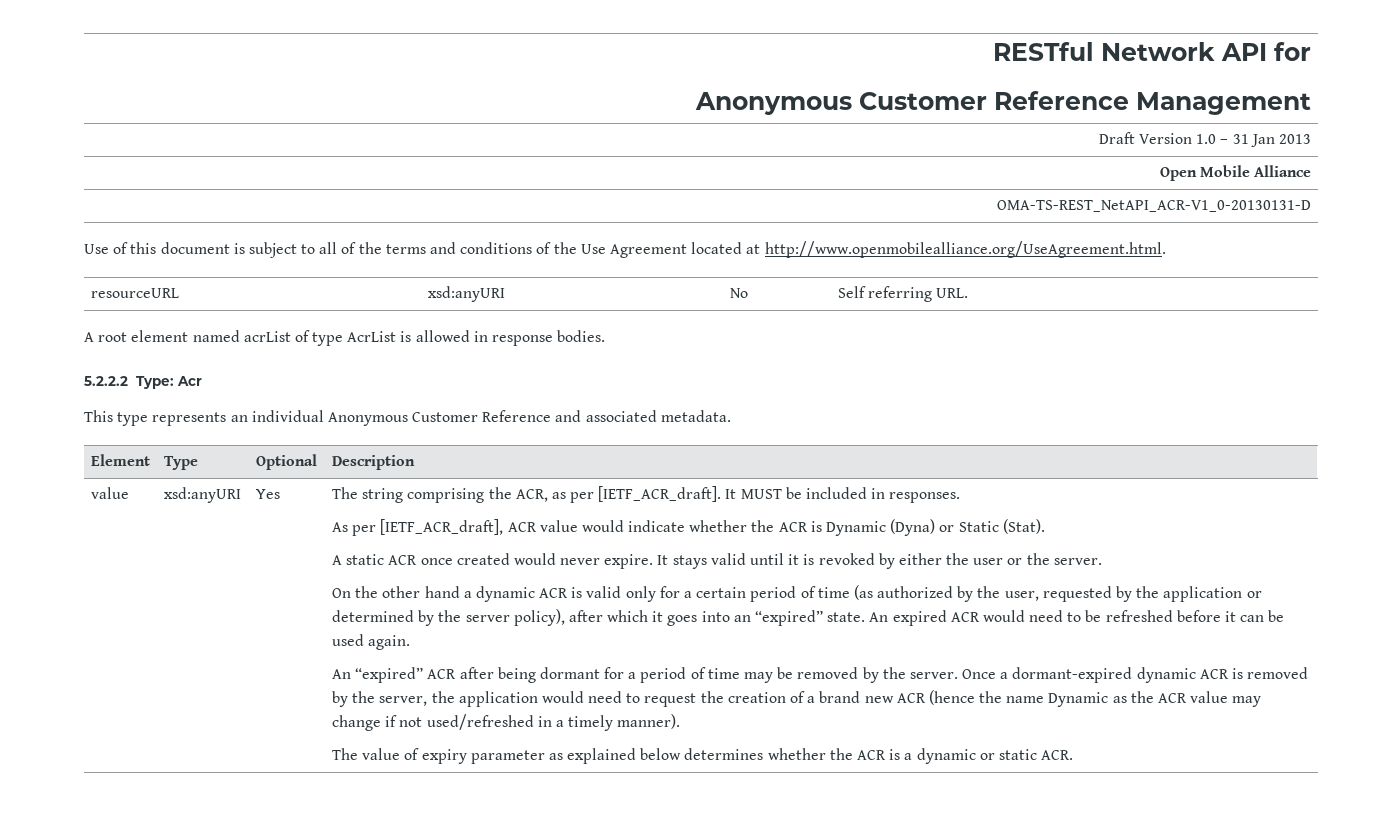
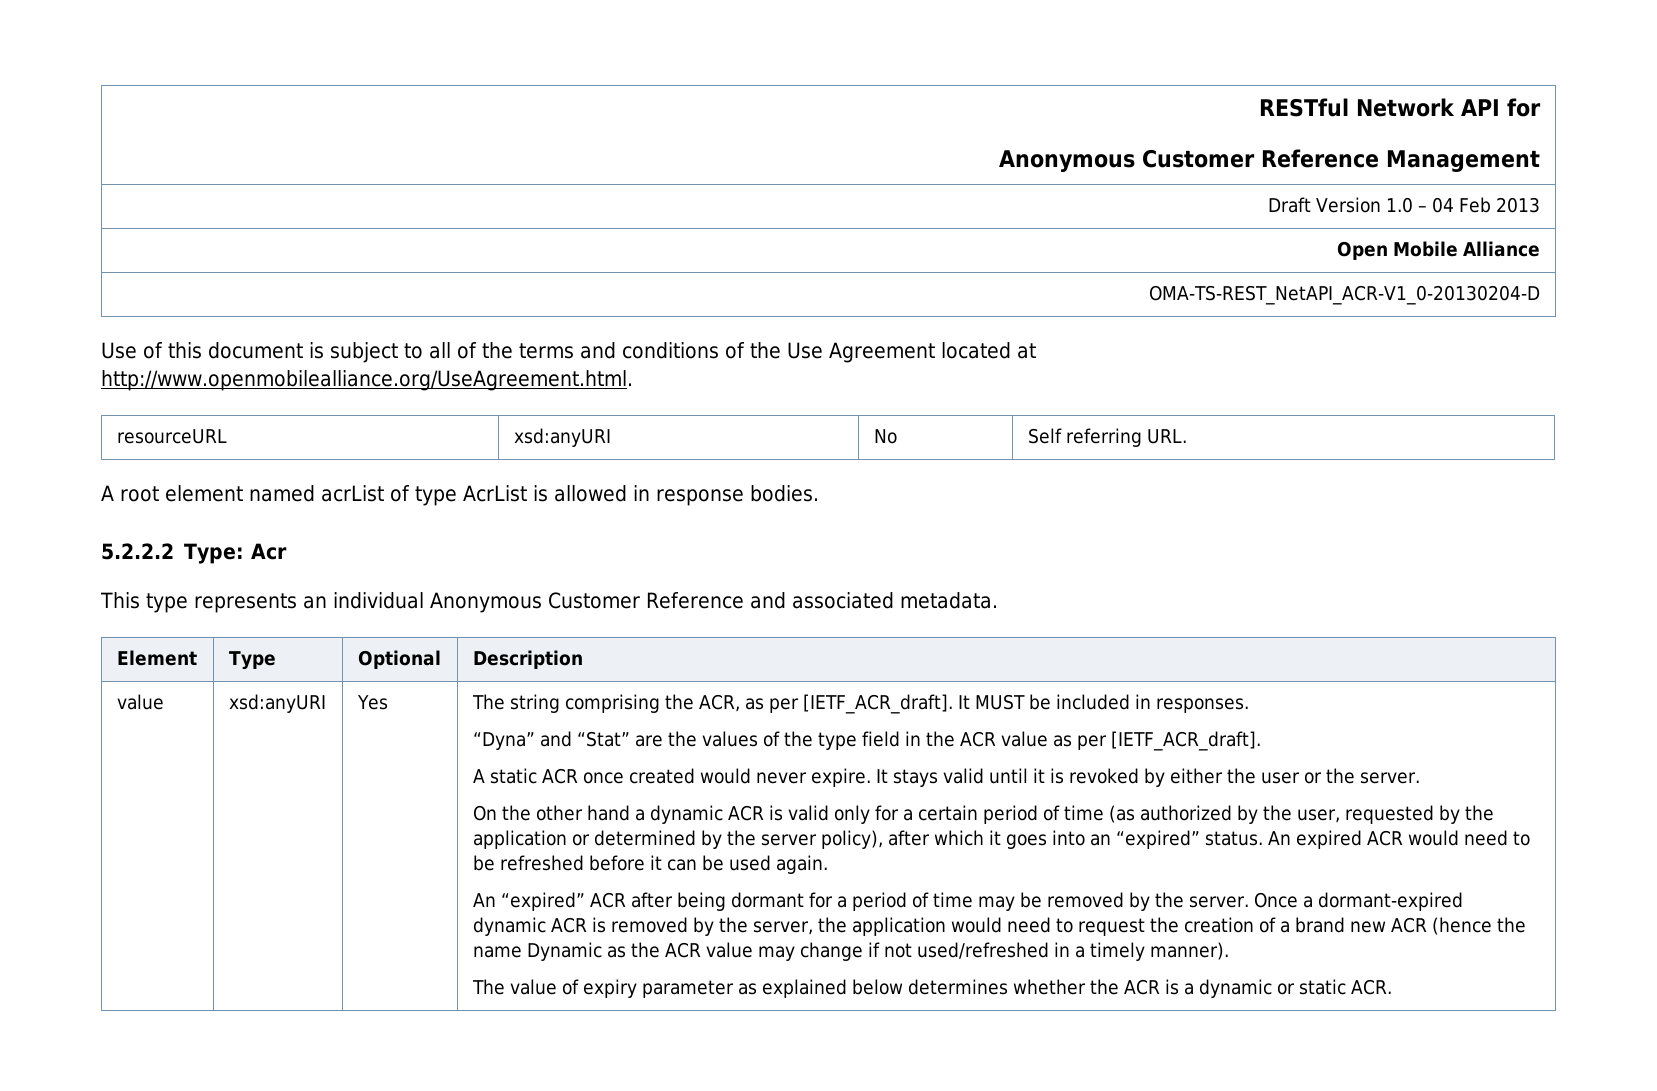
[1232,134,1275,147] 31 Jan -> [1432,197,1492,213] 04 Feb
[997,200,1312,212] OMA-TS-REST_NetAPI_ACR-V1_0-20130131-D -> [1149,285,1541,305] OMA-TS-REST_NetAPI_ACR-V1_0-20130204-D
[331,519,1045,536] As per [IETF_ACR_draft], ACR value would indicate whether the ACR is Dynamic (Dyna) or Static (Stat). -> [472,731,1261,751] “Dyna” and “Stat” are the values of the type field in the ACR value as per [IETF_ACR_draft].
[827,612,866,622] state. -> [1204,831,1263,846] status.

